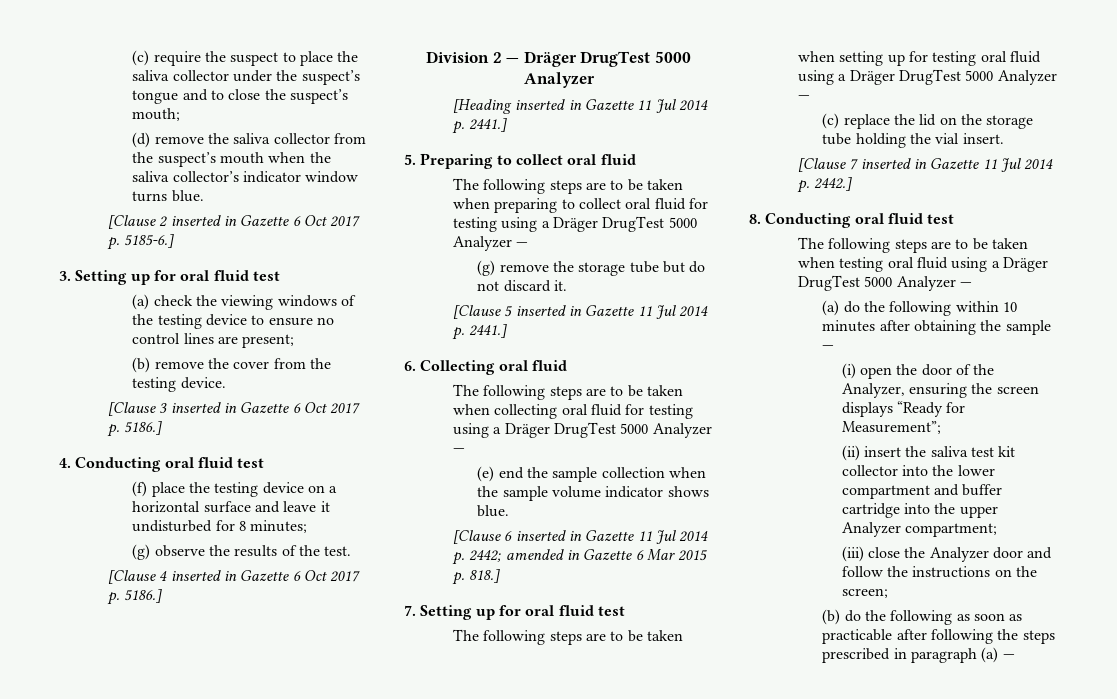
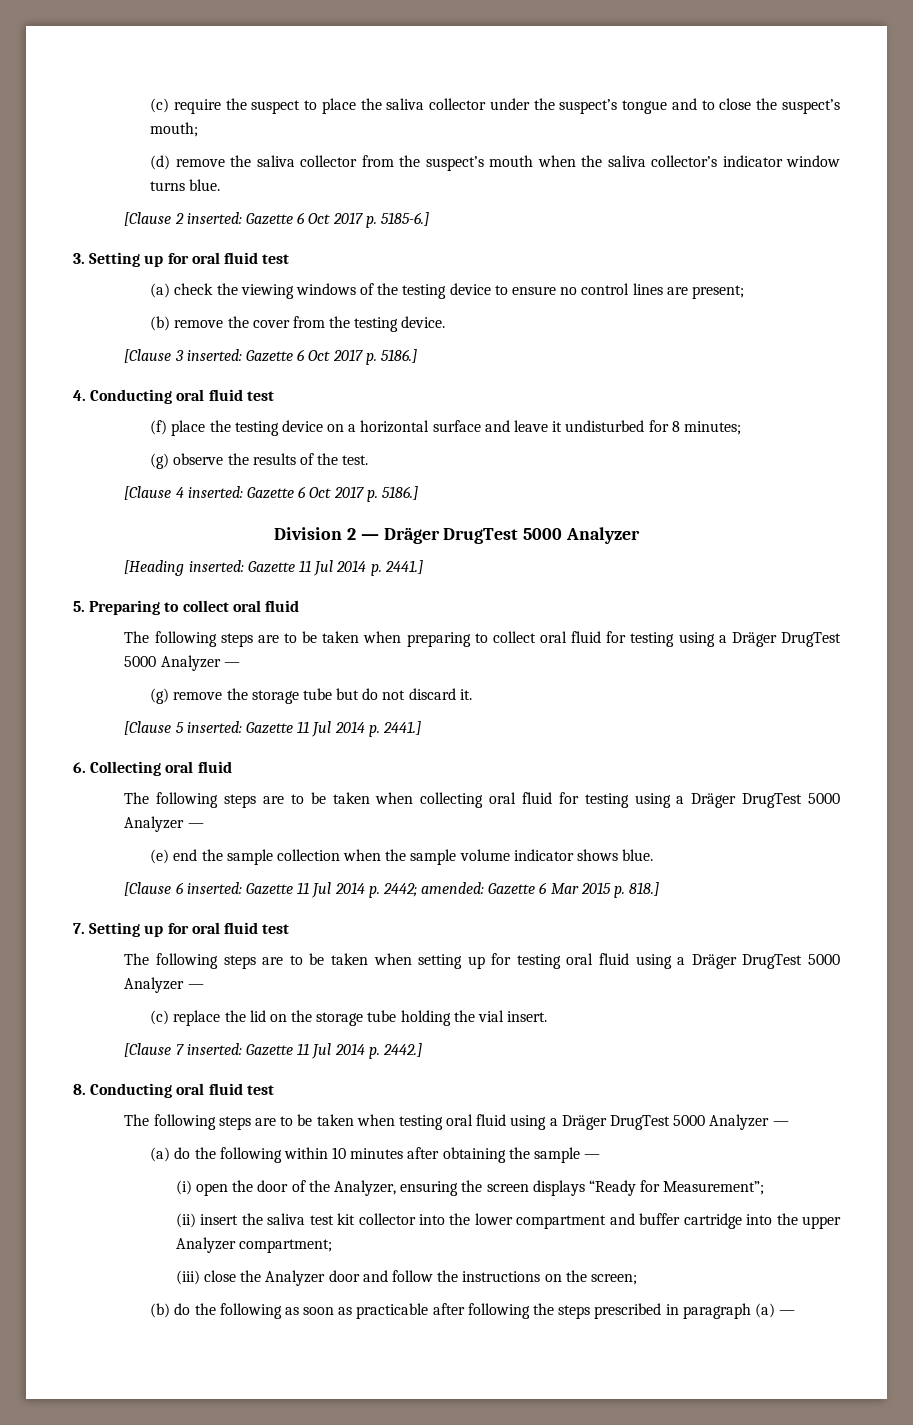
[170,215,237,226] inserted in -> [186,212,242,224] inserted:
[170,402,237,413] inserted in -> [186,349,242,361] inserted:
[170,570,237,581] inserted in -> [187,486,243,498] inserted:
[515,99,582,110] inserted in -> [188,560,244,572] inserted:
[515,305,582,316] inserted in -> [186,721,242,733] inserted:
[515,530,582,541] inserted in -> [186,882,242,894] inserted:
[505,549,580,560] amended in -> [421,882,485,894] amended:
[860,158,927,169] inserted in -> [186,1043,242,1055] inserted:

